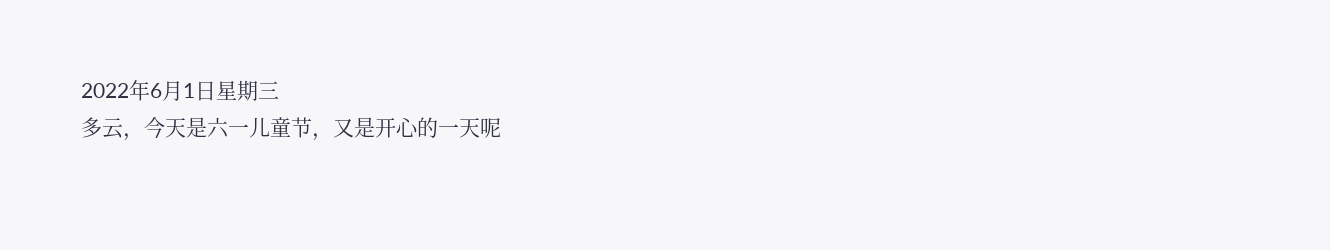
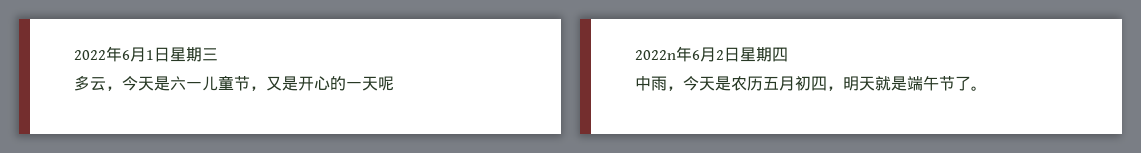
(501, 128) none -> [635,46,788,62] [635,76,987,91] // 2022n年6月2日星期四 // 中雨，今天是农历五月初四，明天就是端午节了。

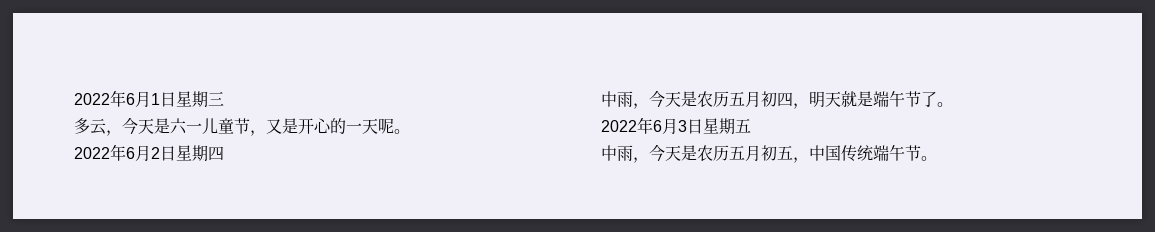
[635,50,676,60] // 2022n -> [394,129,410,134] [74,147,110,159] 。 // 2022
(987, 88) none -> [601,117,751,134] [601,144,937,163] // 2022年6月3日星期五 // 中雨，今天是农历五月初五，中国传统端午节。

